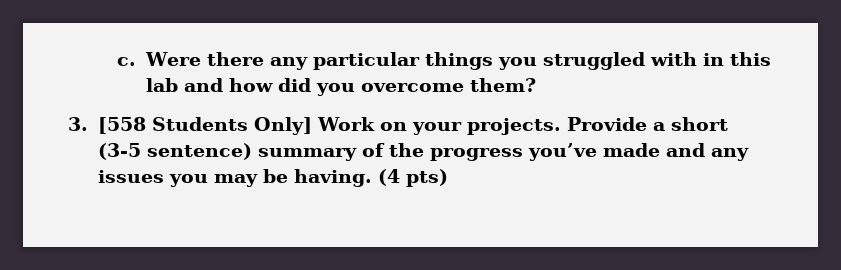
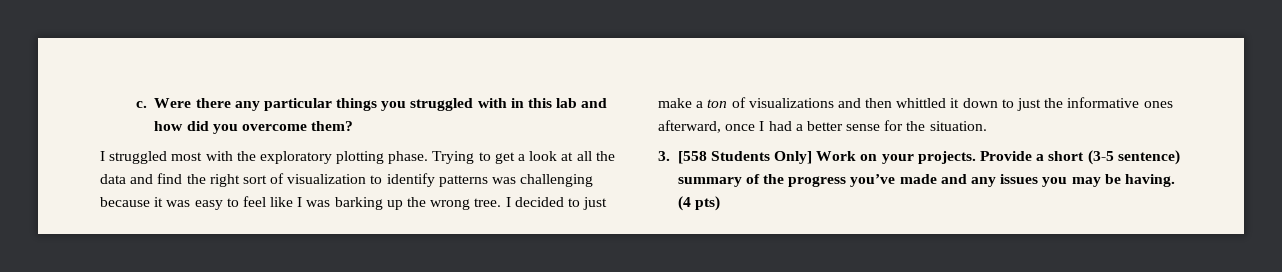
(536, 85) none -> [100,151,615,164] [100,173,594,187] [100,196,608,210] [658,97,1173,111] [658,120,987,133] // I struggled most with the exploratory plotting phase. Trying to get a look at all the data and find the right sort of visualization to identify patterns was challenging because it was easy to feel like I was barking up the wrong tree. I decided to just make a ton of visualizations and then whittled it down to just the informative ones afterward, once I had a better sense for the situation.

